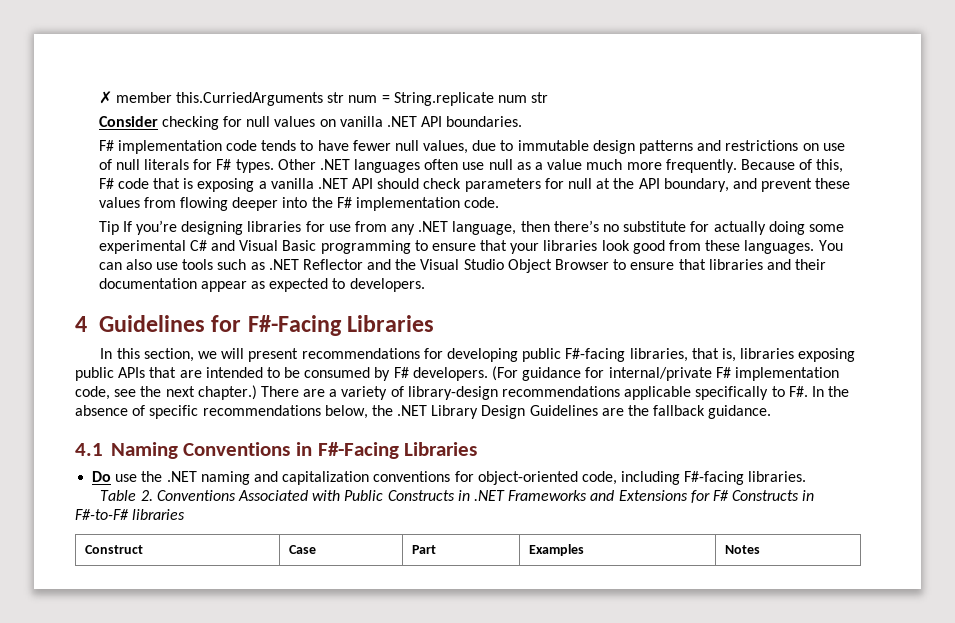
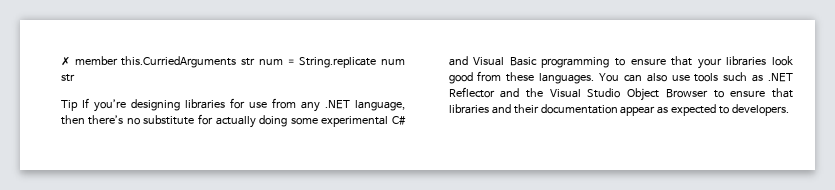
[98,116,523,130] [98,140,845,154] [98,159,844,173] [98,178,851,192] [98,197,500,211] // Consider checking for null values on vanilla .NET API boundaries. // F# implementation code tends to have fewer null values, due to immutable design patterns and restrictions on use of null literals for F# types. Other .NET languages often use null as a value much more frequently. Because of this, F# code that is exposing a vanilla .NET API should check parameters for null at the API boundary, and prevent these values from flowing deeper into the F# implementation code. -> (75, 78) none
[75,315,435,336] [100,348,856,362] [75,366,839,381] [75,385,850,400] [75,405,772,419] [75,442,478,459] [92,471,807,485] [100,490,815,503] [75,509,186,520] [84,545,143,554] [288,545,316,554] [411,545,436,554] [528,544,584,556] [724,545,760,554] // 4 Guidelines for F#-Facing Libraries // In this section, we will present recommendations for developing public F#-facing libraries, that is, libraries exposing public APIs that are intended to be consumed by F# developers. (For guidance for internal/private F# implementation code, see the next chapter.) There are a variety of library-design recommendations applicable specifically to F#. In the absence of specific recommendations below, the .NET Library Design Guidelines are the fallback guidance. // 4.1 Naming Conventions in F#-Facing Libraries // Do use the .NET naming and capitalization conventions for object-oriented code, including F#-facing libraries. // Table 2. Conventions Associated with Public Constructs in .NET Frameworks and Extensions for F# Constructs in F#-to-F# libraries // Construct | Case | Part | Examples | Notes -> (790, 110) none

